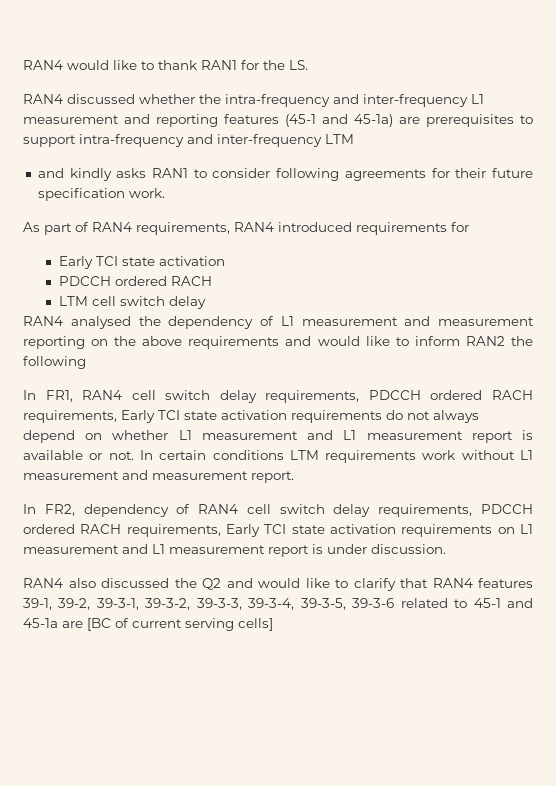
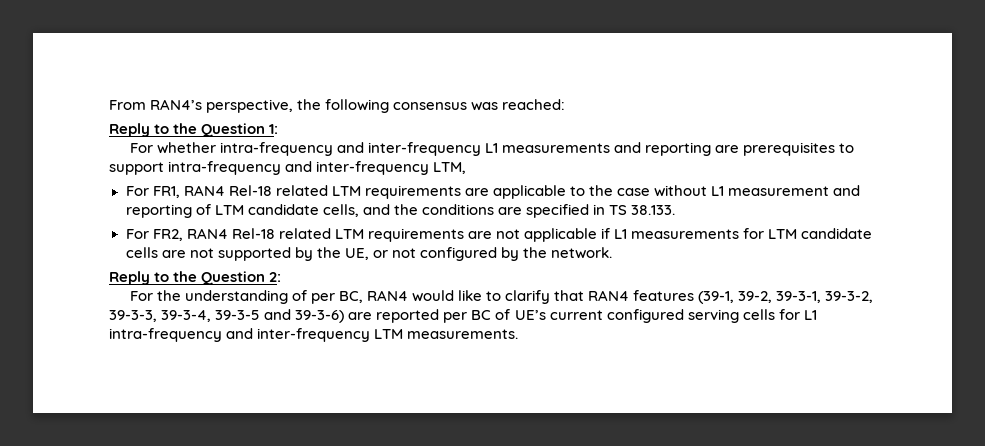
[23,60,308,70] [23,94,221,104] RAN4 would like to thank RAN1 for the LS. // RAN4 discussed whether the -> [109,99,566,113] [109,123,279,137] [129,142,216,154] From RAN4’s perspective, the following consensus was reached: // Reply to the Question 1: // For whether
[23,114,393,127] measurement and reporting features (45-1 and 45-1a) -> [501,142,711,156] measurements and reporting
[325,134,354,144] [37,168,533,181] [37,188,165,201] [23,222,469,235] [58,256,225,269] [58,276,212,286] [58,296,206,309] [23,316,534,329] [23,336,533,349] [23,356,86,369] [23,390,533,403] [23,410,479,423] [23,430,533,443] [23,450,533,463] [23,470,294,483] [23,504,533,517] [23,524,533,537] [23,544,446,557] [23,578,253,590] LTM // and kindly asks RAN1 to consider following agreements for their future specification work. // As part of RAN4 requirements, RAN4 introduced requirements for // Early TCI state activation // PDCCH ordered RACH // LTM cell switch delay // RAN4 analysed the dependency of L1 measurement and measurement reporting on the above requirements and would like to inform RAN2 the following // In FR1, RAN4 cell switch delay requirements, PDCCH ordered RACH requirements, Early TCI state activation requirements do not always depend on whether L1 measurement and L1 measurement report is available or not. In certain conditions LTM requirements work without L1 measurement and measurement report. // In FR2, dependency of RAN4 cell switch delay requirements, PDCCH ordered RACH requirements, Early TCI state activation requirements on L1 measurement and L1 measurement report is under discussion. // RAN4 also discussed the Q2 and -> [433,162,467,174] [125,185,861,199] [125,204,676,218] [125,228,873,242] [125,247,613,261] [109,271,282,285] [129,290,408,304] LTM, // For FR1, RAN4 Rel-18 related LTM requirements are applicable to the case without L1 measurement and reporting of LTM candidate cells, and the conditions are specified in TS 38.133. // For FR2, RAN4 Rel-18 related LTM requirements are not applicable if L1 measurements for LTM candidate cells are not supported by the UE, or not configured by the network. // Reply to the Question 2: // For the understanding of per BC, RAN4
[23,598,52,610] 39-1, -> [698,291,735,304] (39-1,
[300,598,533,610] [23,618,273,631] 39-3-5, 39-3-6 related to 45-1 and 45-1a are [BC of current serving cells] -> [215,309,817,323] [109,328,519,342] 39-3-5 and 39-3-6) are reported per BC of UE’s current configured serving cells for L1 intra-frequency and inter-frequency LTM measurements.

